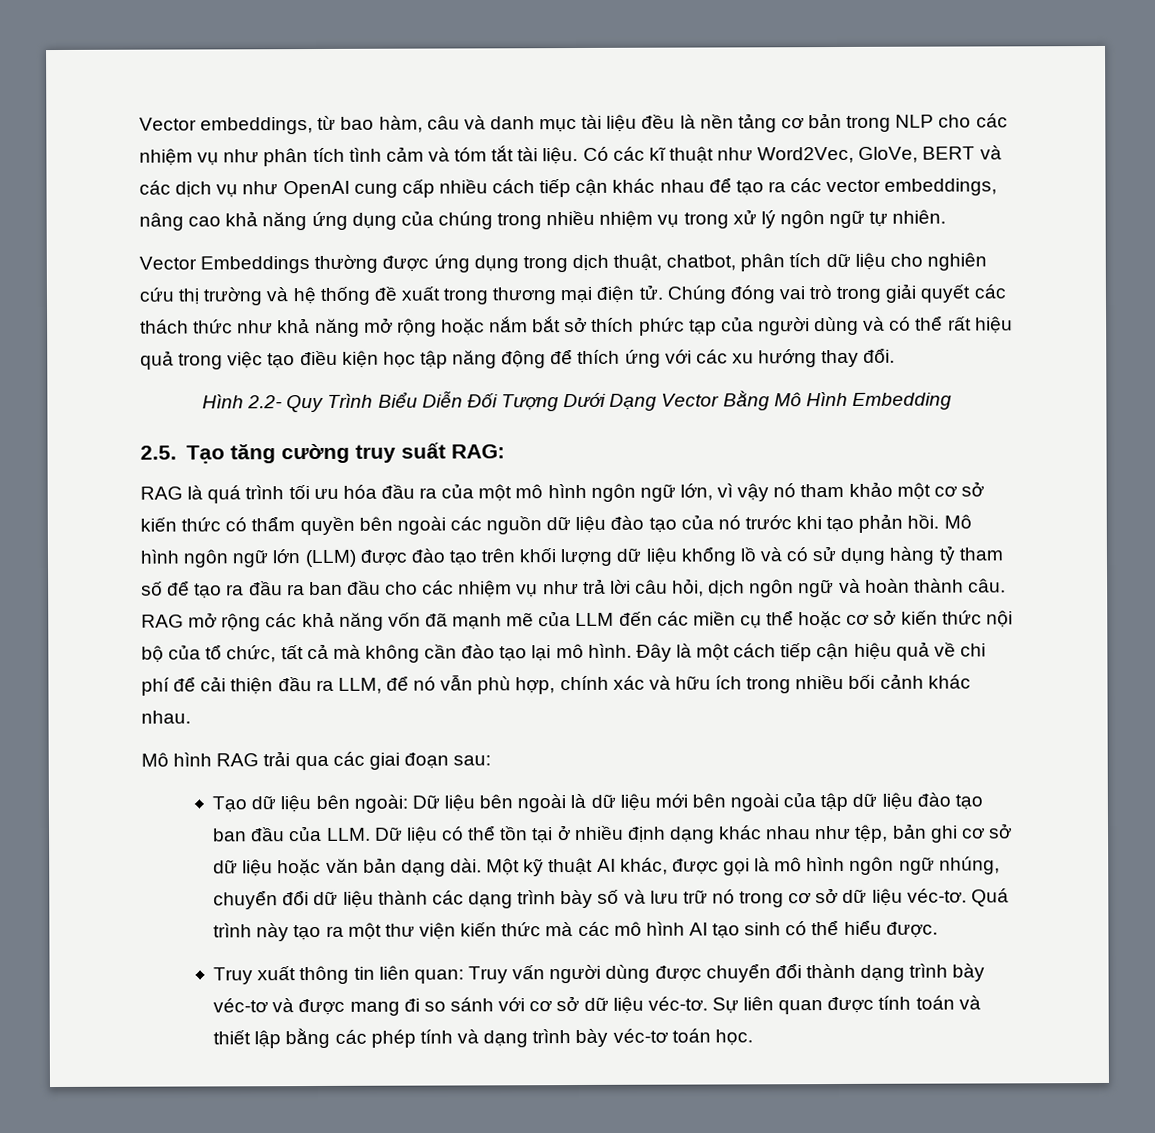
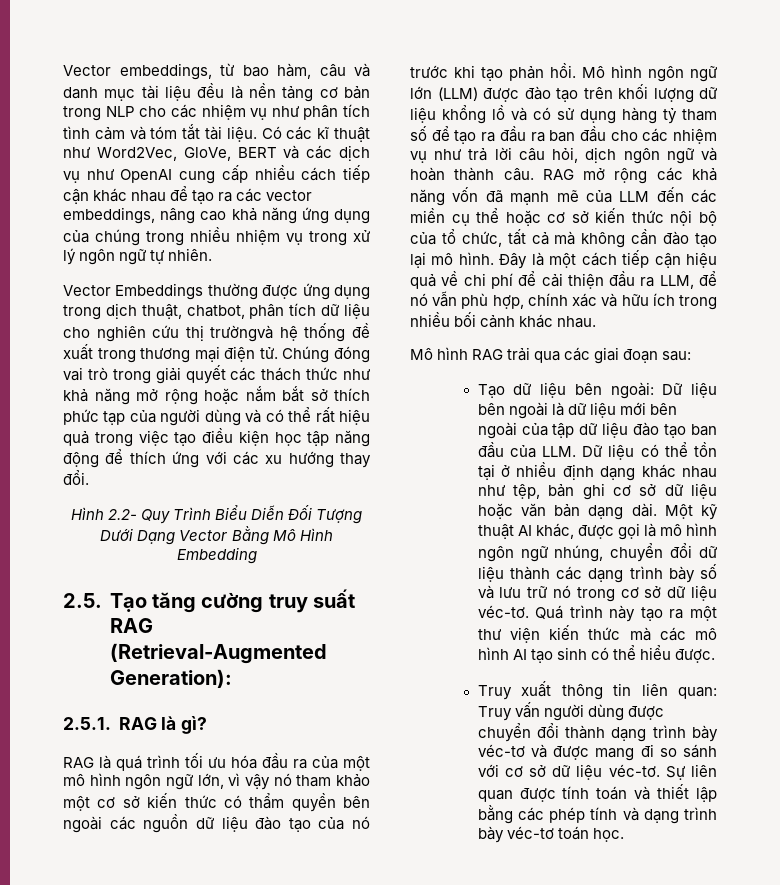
[203,287,289,306] trường và -> [210,325,274,342] trườngvà
[450,444,505,459] RAG: -> [109,618,153,633] [109,643,327,664] [109,669,232,688] [63,716,207,734] RAG (Retrieval-Augmented Generation): // 2.5.1. RAG là gì?

